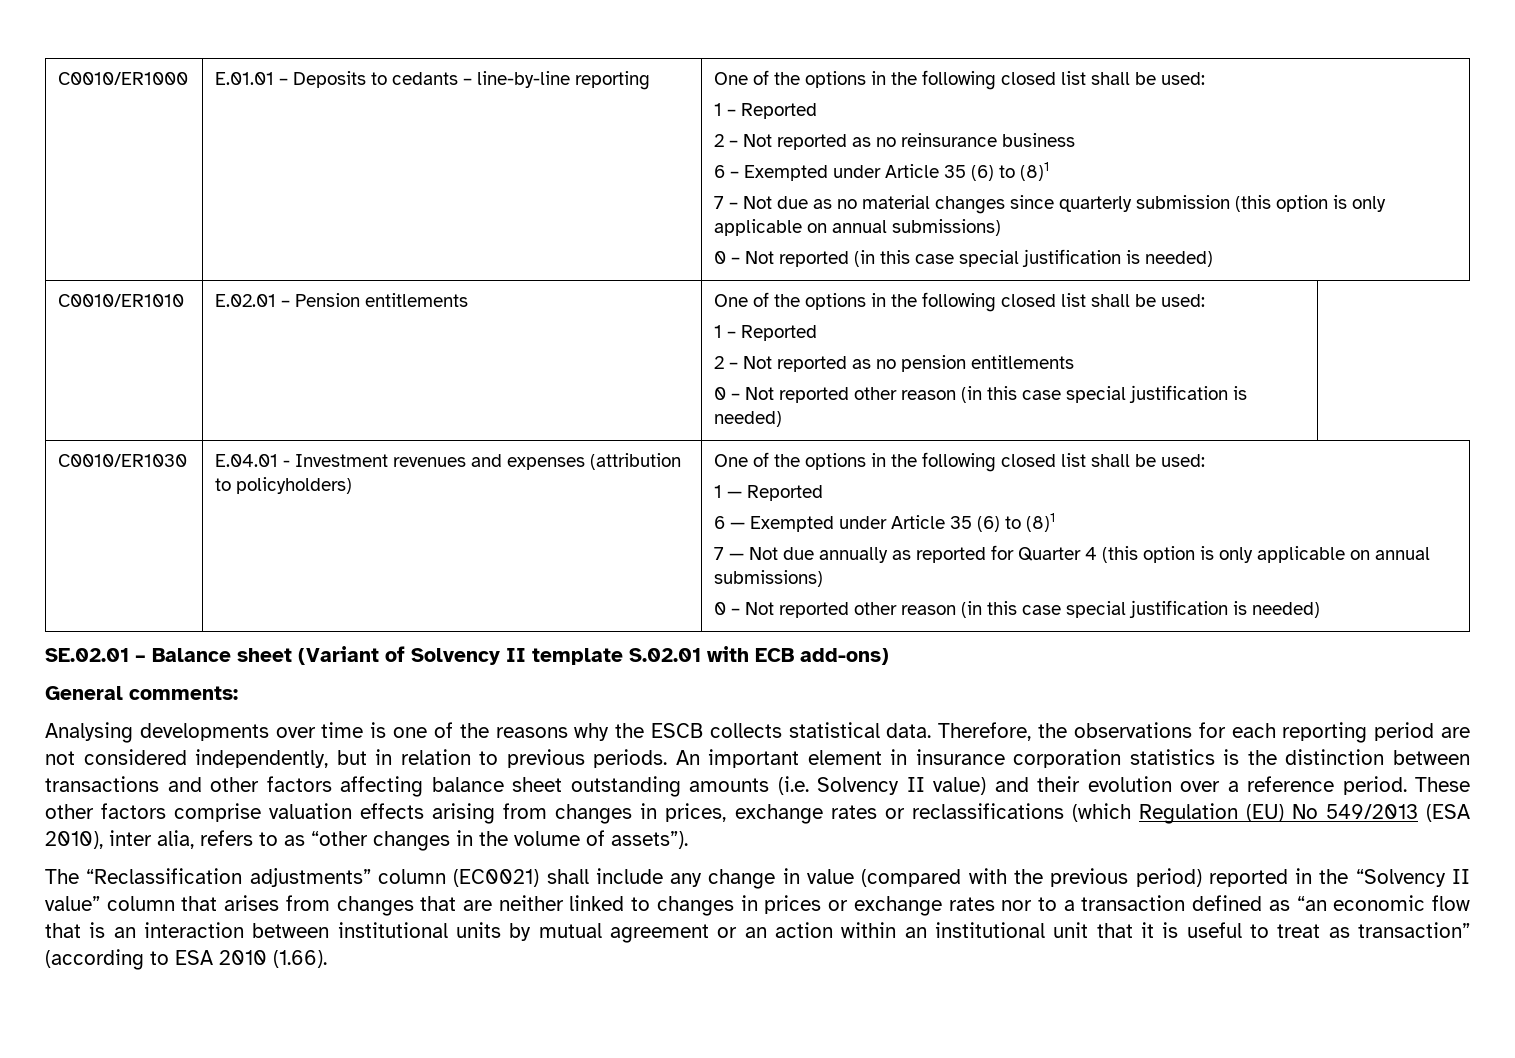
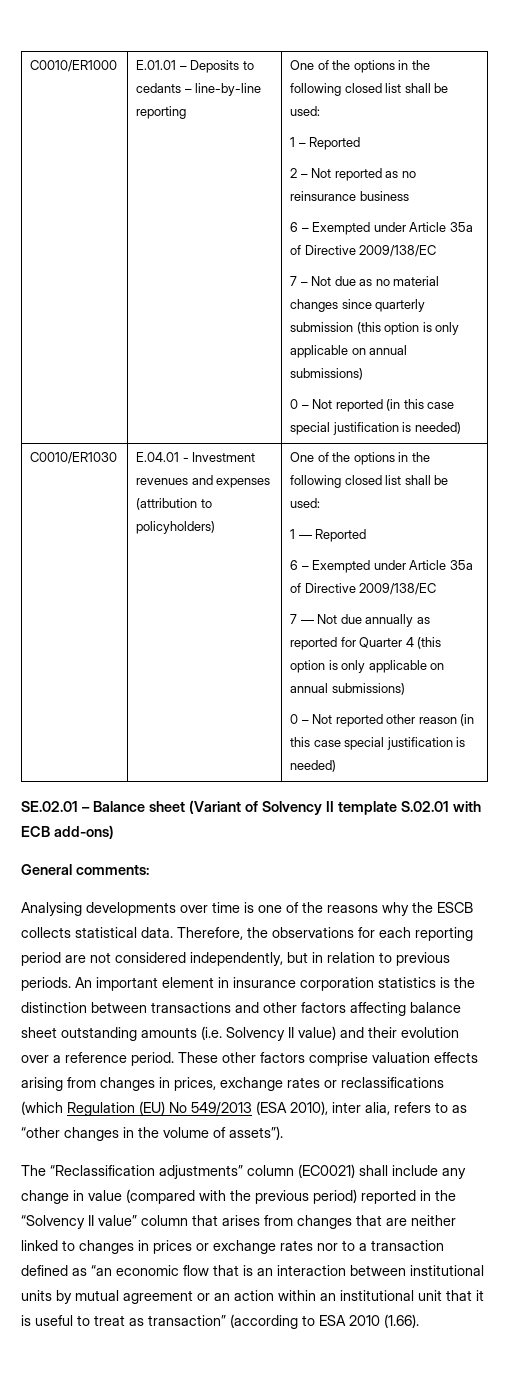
[944,162,1050,181] 35 (6) to (8)1 -> [449,222,473,232] [290,245,437,257] 35a of Directive 2009/138/EC
[58,294,185,307] [215,293,469,307] [714,292,1206,312] [714,325,818,341] [714,355,1075,372] [714,385,1248,403] [714,411,783,427] // C0010/ER1010 | E.02.01 – Pension entitlements | One of the options in the following closed list shall be used: // 1 – Reported // 2 – Not reported as no pension entitlements // 0 – Not reported other reason (in this case special justification is needed) -> (461, 428) none
[730,513,1056,532] — Exempted under Article 35 (6) to (8)1 -> [301,560,473,573] [290,583,437,595] – Exempted under Article 35a of Directive 2009/138/EC

